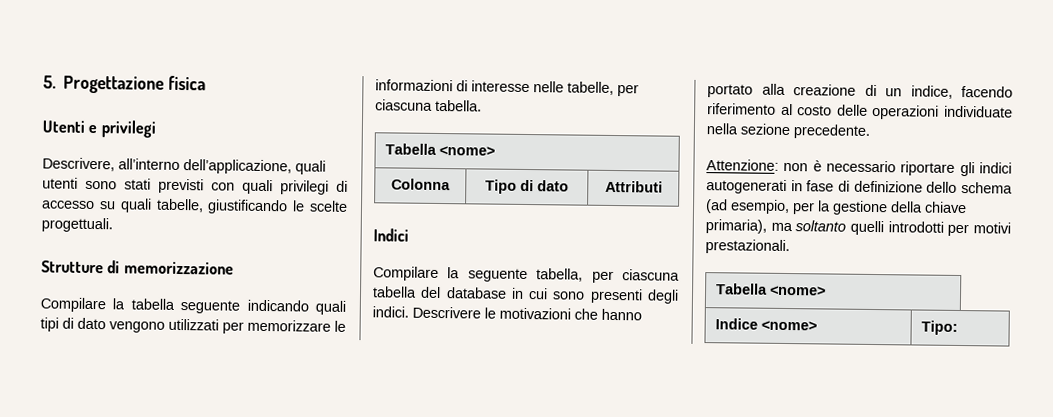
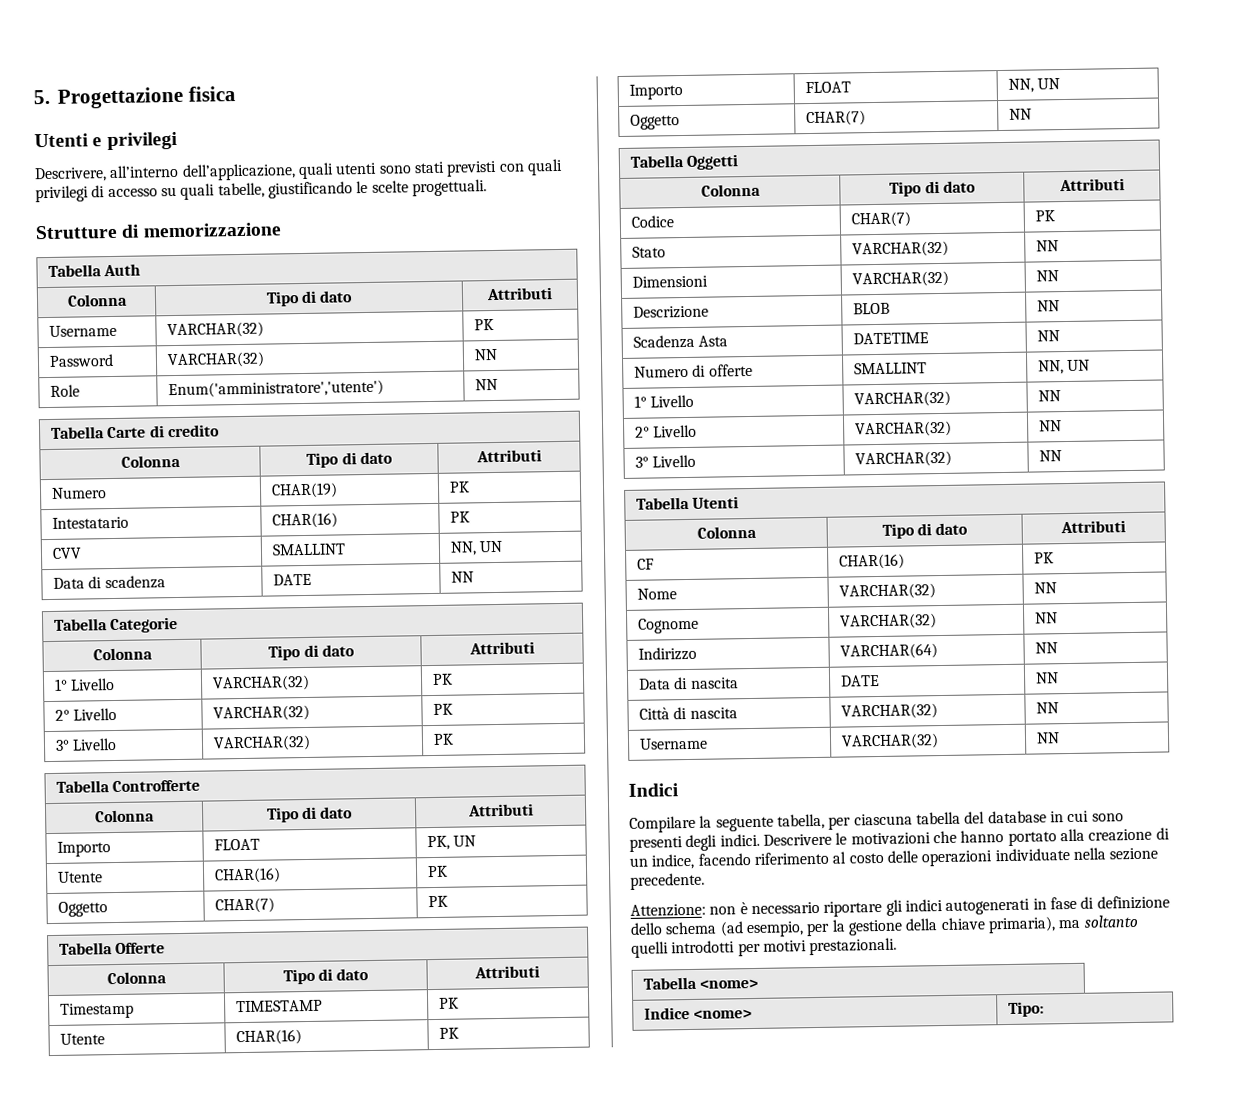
[40,297,346,315] [40,317,346,334] [375,79,639,97] [375,99,482,112] [385,143,496,156] [391,178,451,191] [485,179,569,194] [604,180,663,193] // Compilare la tabella seguente indicando quali tipi di dato vengono utilizzati per memorizzare le informazioni di interesse nelle tabelle, per ciascuna tabella. // Tabella <nome> // Colonna | Tipo di dato | Attributi -> [48,263,142,277] [66,293,128,307] [265,290,354,307] [486,287,553,301] [49,324,118,337] [167,321,265,339] [474,318,495,331] [49,353,115,367] [167,351,266,369] [474,348,498,361] [50,384,81,397] [168,379,385,399] [475,378,499,391] [50,424,221,439] [120,454,181,468] [306,451,393,468] [475,449,542,463] [51,487,108,499] [271,482,339,499] [449,481,471,493] [52,516,130,529] [272,512,339,529] [450,511,471,523] [52,547,83,559] [272,543,347,556] [450,540,504,556] [53,575,166,590] [273,573,313,586] [451,571,475,583] [54,616,179,634] [92,647,153,661] [268,644,355,661] [468,641,535,655] [54,677,116,691] [212,674,311,692] [432,673,454,685] [55,707,118,721] [213,704,311,722] [433,703,454,715] [55,737,118,751] [213,734,312,752] [433,733,455,745] [56,779,201,793] [95,809,155,823] [266,806,354,823] [466,803,534,817] [57,841,112,857] [214,838,261,851] [427,835,477,851] [57,871,104,883] [214,867,282,884] [427,865,449,878] [58,901,109,917] [215,897,276,914] [428,895,449,908] [59,942,166,955] [106,971,167,985] [282,968,370,985] [474,965,540,979] [60,1002,135,1019] [236,999,324,1013] [439,997,460,1009] [60,1033,106,1045] [236,1029,303,1046] [439,1027,460,1039] [629,83,684,100] [805,81,852,94] [1008,78,1061,93] [630,114,681,130] [806,110,867,127] [1009,108,1033,120] [630,154,740,170] [700,183,761,197] [889,180,976,197] [1058,178,1125,192] [631,215,675,228] [851,211,912,228] [1035,210,1056,222] [632,246,667,258] [852,240,950,258] [1036,240,1060,252] [632,275,709,288] [852,270,950,288] [1036,270,1060,282] [633,305,710,319] [853,302,891,315] [1037,300,1061,312] [633,334,729,349] [853,332,930,345] [1037,330,1061,342] [634,363,753,378] [854,362,928,375] [1038,359,1091,375] [634,394,695,408] [854,390,952,408] [1038,390,1062,402] [635,424,698,438] [855,420,953,438] [1039,420,1063,432] [635,454,697,468] [855,450,953,468] [1039,450,1063,462] [636,496,740,510] [696,525,757,539] [881,522,969,539] [1060,520,1126,534] [637,558,655,570] [839,553,906,570] [1034,552,1055,564] [637,588,678,600] [839,583,937,600] [1034,582,1058,594] [638,617,700,634] [840,613,938,630] [1035,612,1059,624] [638,646,698,661] [840,643,939,660] [1035,642,1059,654] [639,676,739,690] [840,674,881,687] [1035,672,1060,684] [639,706,738,720] [841,703,939,720] [1036,702,1060,714] [639,737,709,750] [841,733,940,750] [1036,732,1061,744] // Tabella Auth // Colonna | Tipo di dato | Attributi // Username | VARCHAR(32) | PK // Password | VARCHAR(32) | NN // Role | Enum('amministratore','utente') | NN // Tabella Carte di credito // Colonna | Tipo di dato | Attributi // Numero | CHAR(19) | PK // Intestatario | CHAR(16) | PK // CVV | SMALLINT | NN, UN // Data di scadenza | DATE | NN // Tabella Categorie // Colonna | Tipo di dato | Attributi // 1° Livello | VARCHAR(32) | PK // 2° Livello | VARCHAR(32) | PK // 3° Livello | VARCHAR(32) | PK // Tabella Controfferte // Colonna | Tipo di dato | Attributi // Importo | FLOAT | PK, UN // Utente | CHAR(16) | PK // Oggetto | CHAR(7) | PK // Tabella Offerte // Colonna | Tipo di dato | Attributi // Timestamp | TIMESTAMP | PK // Utente | CHAR(16) | PK // Importo | FLOAT | NN, UN // Oggetto | CHAR(7) | NN // Tabella Oggetti // Colonna | Tipo di dato | Attributi // Codice | CHAR(7) | PK // Stato | VARCHAR(32) | NN // Dimensioni | VARCHAR(32) | NN // Descrizione | BLOB | NN // Scadenza Asta | DATETIME | NN // Numero di offerte | SMALLINT | NN, UN // 1° Livello | VARCHAR(32) | NN // 2° Livello | VARCHAR(32) | NN // 3° Livello | VARCHAR(32) | NN // Tabella Utenti // Colonna | Tipo di dato | Attributi // CF | CHAR(16) | PK // Nome | VARCHAR(32) | NN // Cognome | VARCHAR(32) | NN // Indirizzo | VARCHAR(64) | NN // Data di nascita | DATE | NN // Città di nascita | VARCHAR(32) | NN // Username | VARCHAR(32) | NN

